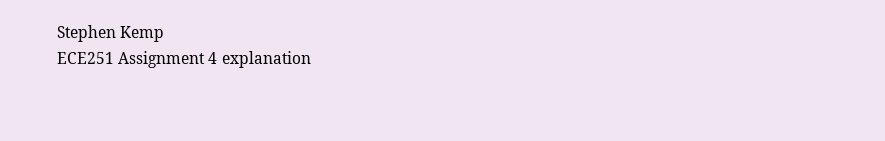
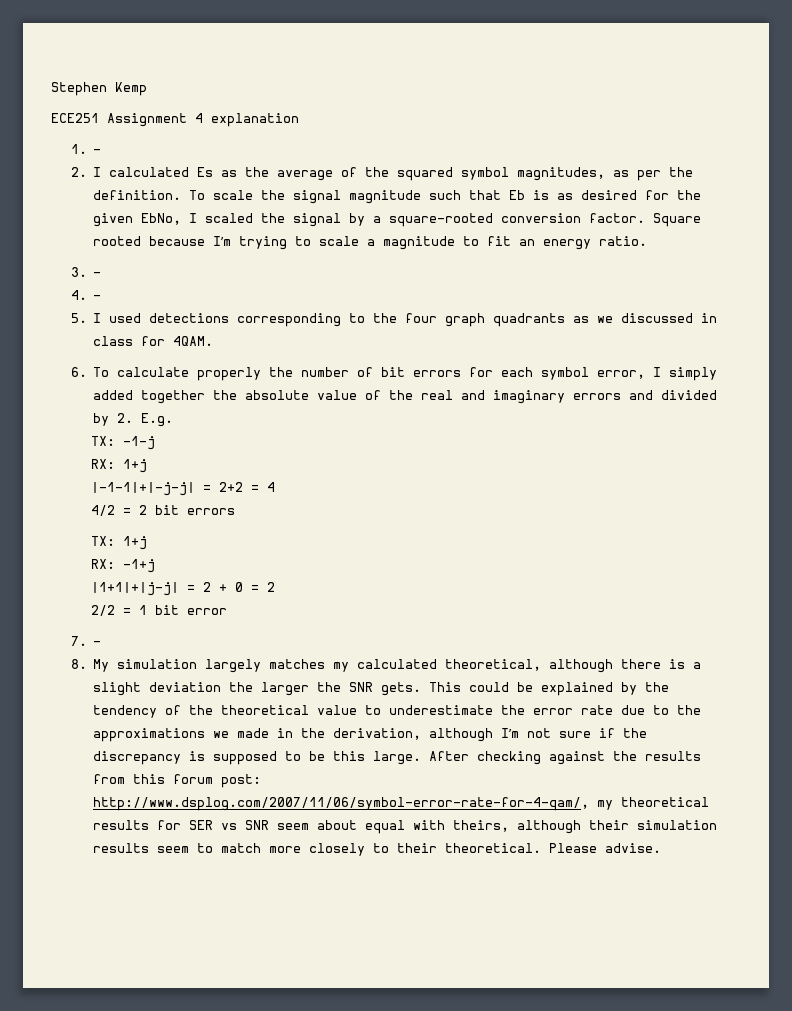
(311, 59) none -> [70,144,102,154] [70,167,694,181] [93,190,702,204] [93,213,702,227] [93,236,648,250] [70,267,102,277] [70,290,102,300] [70,313,718,327] [93,336,214,346] [70,367,718,381] [93,390,718,404] [93,413,174,427] [90,436,155,450] [90,459,147,473] [90,482,275,496] [90,505,235,516] [90,536,147,550] [90,559,155,573] [90,582,275,596] [90,605,227,616] [70,636,102,646] [70,659,702,673] [93,682,670,696] [93,705,702,718] [93,728,648,742] [93,751,702,765] [93,774,262,788] [93,797,710,811] [93,820,718,834] [93,843,662,856] // 1. – // 2. I calculated Es as the average of the squared symbol magnitudes, as per the definition. To scale the signal magnitude such that Eb is as desired for the given EbNo, I scaled the signal by a square-rooted conversion factor. Square rooted because I’m trying to scale a magnitude to fit an energy ratio. // 3. – // 4. – // 5. I used detections corresponding to the four graph quadrants as we discussed in class for 4QAM. // 6. To calculate properly the number of bit errors for each symbol error, I simply added together the absolute value of the real and imaginary errors and divided by 2. E.g. // TX: -1-j // RX: 1+j // |-1-1|+|-j-j| = 2+2 = 4 // 4/2 = 2 bit errors // TX: 1+j // RX: -1+j // |1+1|+|j-j| = 2 + 0 = 2 // 2/2 = 1 bit error // 7. – // 8. My simulation largely matches my calculated theoretical, although there is a slight deviation the larger the SNR gets. This could be explained by the tendency of the theoretical value to underestimate the error rate due to the approximations we made in the derivation, although I’m not sure if the discrepancy is supposed to be this large. After checking against the results from this forum post: http://www.dsplog.com/2007/11/06/symbol-error-rate-for-4-qam/, my theoretical results for SER vs SNR seem about equal with theirs, although their simulation results seem to match more closely to their theoretical. Please advise.

